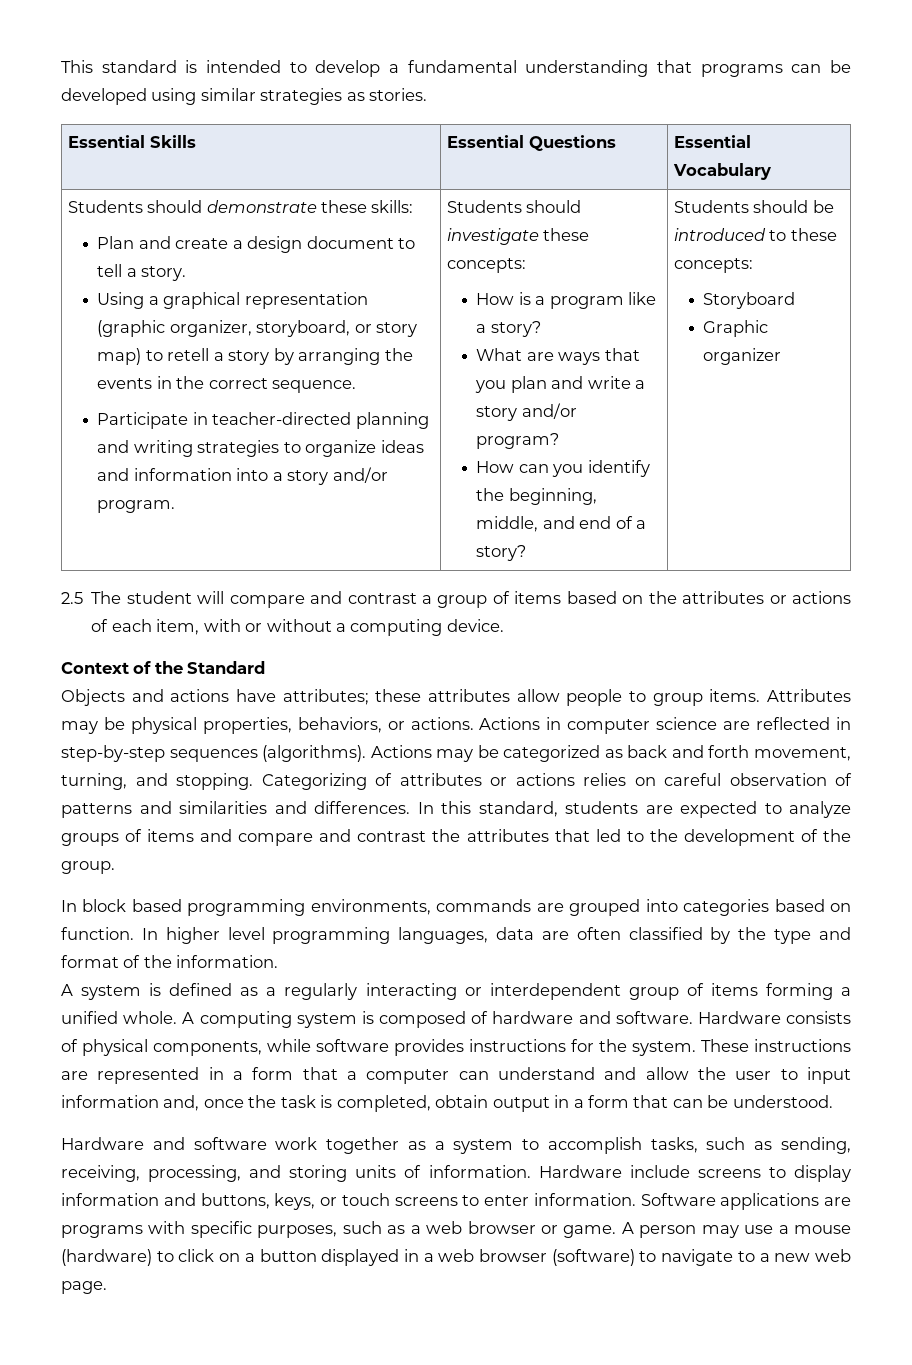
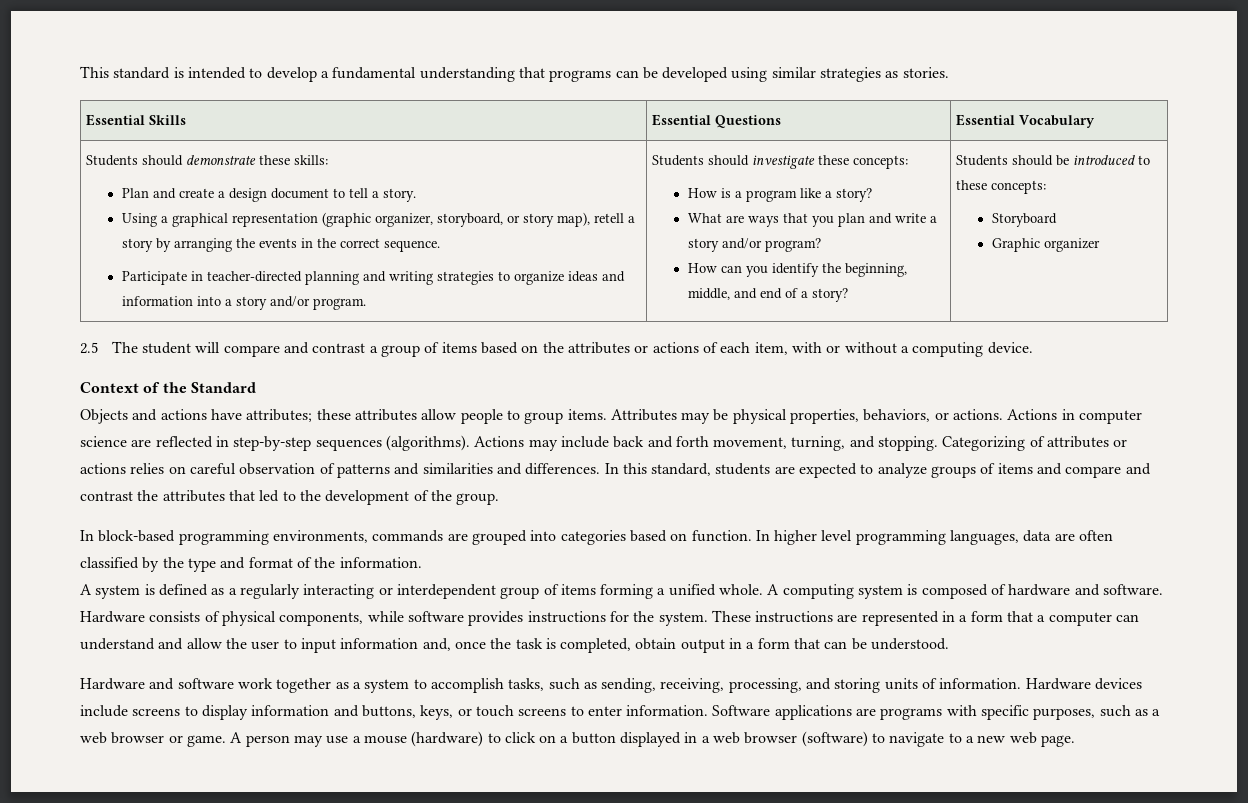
[97,348,163,365] map) to -> [556,212,590,227] map),
[477,745,623,762] be categorized as -> [560,436,609,448] include
[82,899,182,912] block based -> [98,530,176,542] block-based
(622, 1171) none -> [1095,678,1143,690] devices

